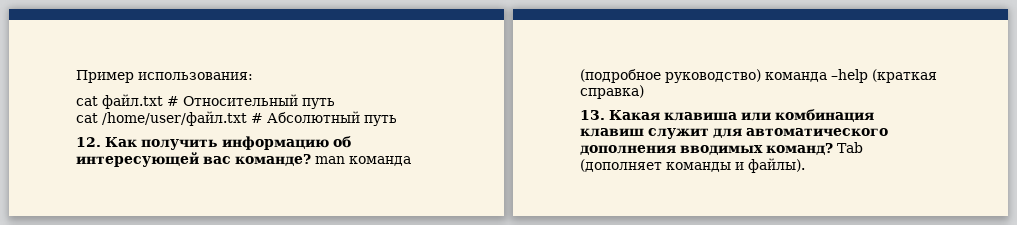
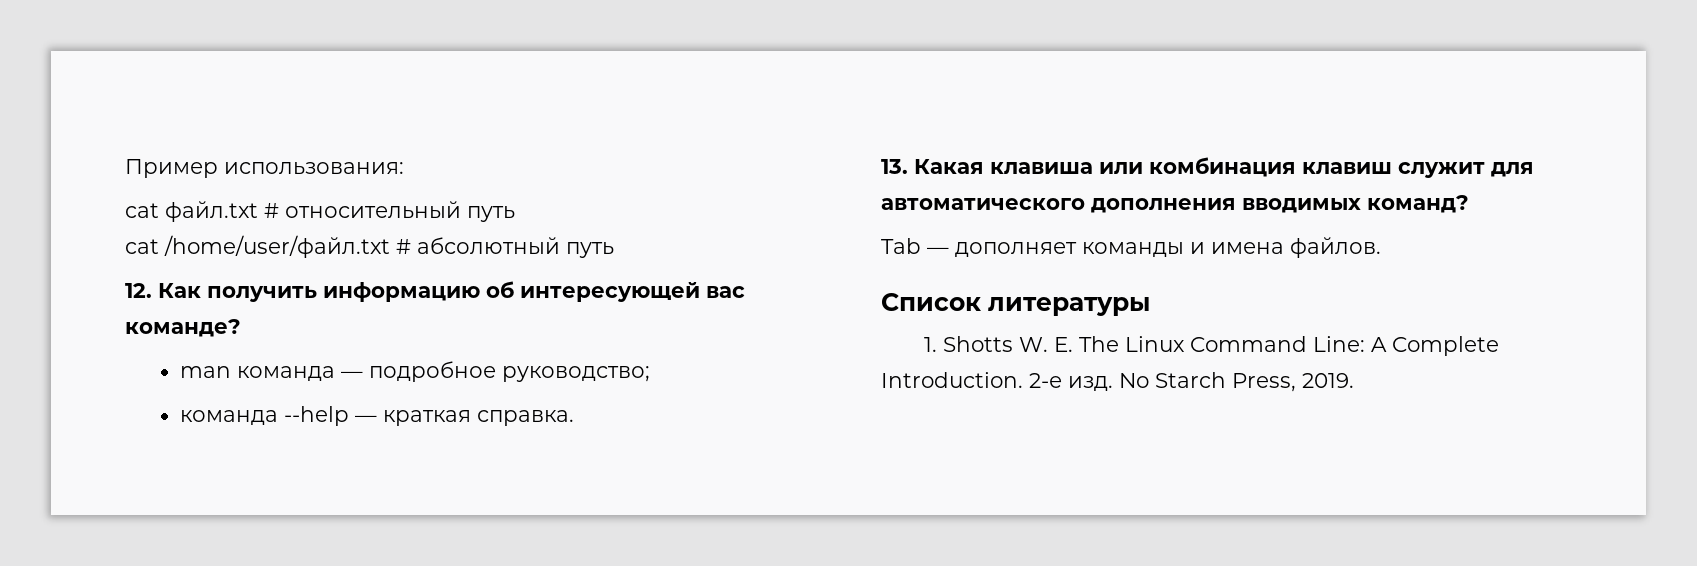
[183,94,298,106] Относительный -> [285,201,461,219] относительный
[267,111,360,123] Абсолютный -> [417,237,560,255] абсолютный
(311, 160) none -> (241, 328) //
[580,69,937,83] [580,85,644,99] (подробное руководство) команда –help (краткая справка) -> [341,361,651,382] [180,406,575,426] — подробное руководство; // команда --help — краткая справка.
[837,142,863,153] [580,158,805,173] Tab (дополняет команды и файлы). -> [881,237,1381,258] [881,293,1150,316] [924,336,1500,356] [881,372,1354,392] // Tab — дополняет команды и имена файлов. // Список литературы // 1. Shotts W. E. The Linux Command Line: A Complete Introduction. 2-е изд. No Starch Press, 2019.

